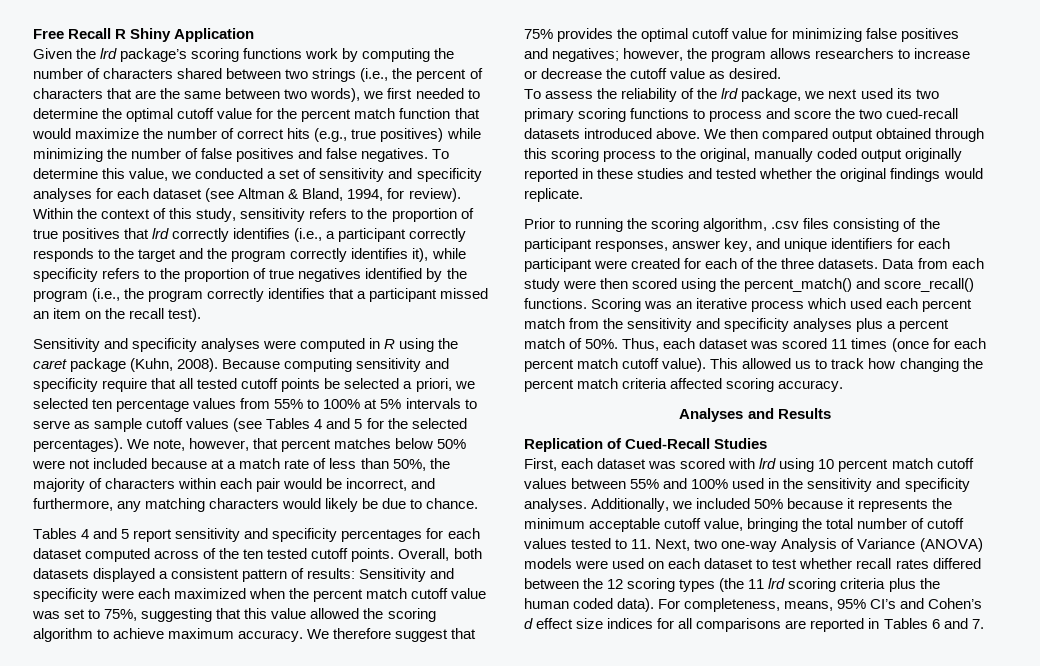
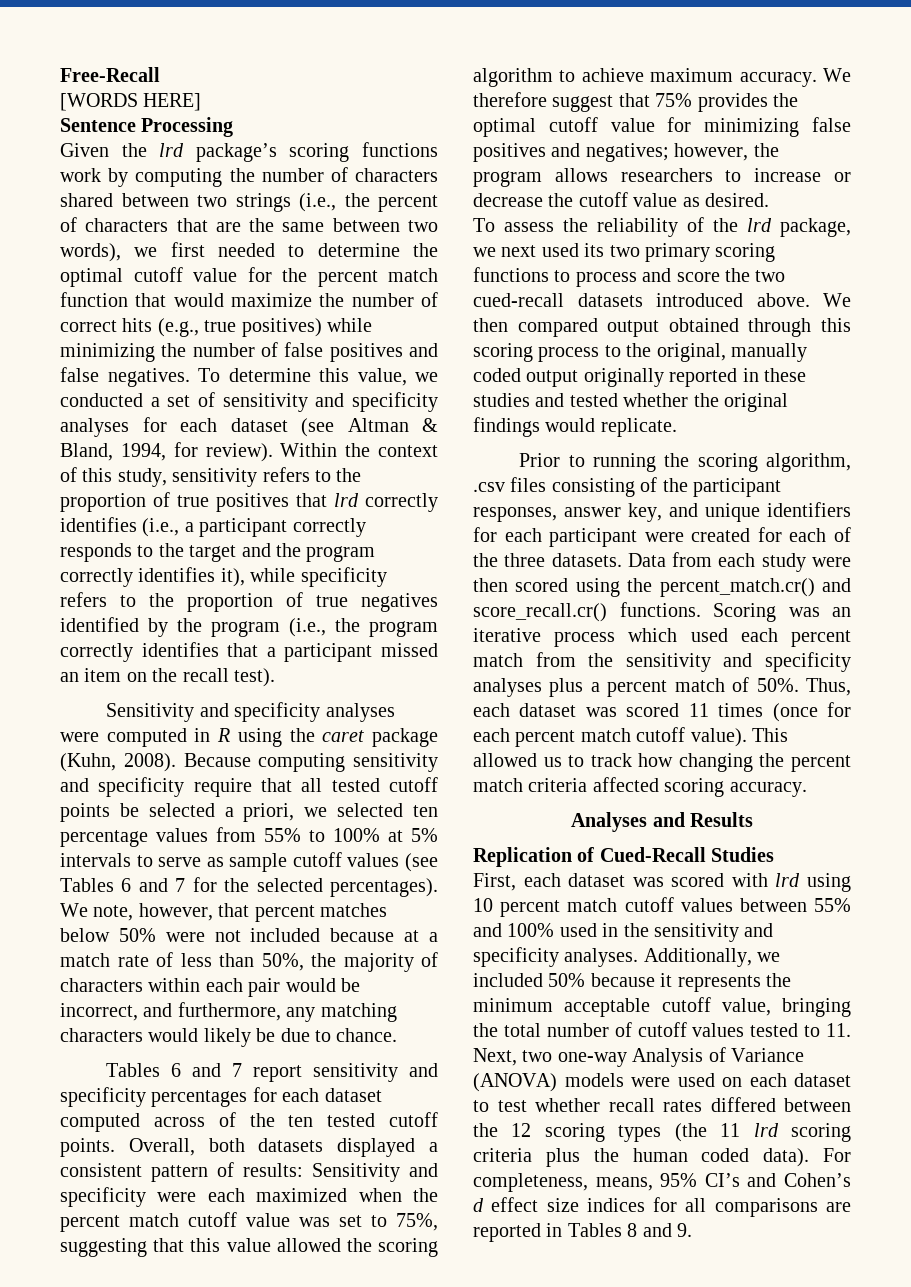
[33,28,255,42] Free Recall R Shiny Application -> [60,67,160,82] [60,93,202,111] [60,117,234,137] Free-Recall // [WORDS HERE] // Sentence Processing
[314,418,363,429] 4 and 5 -> [121,878,186,892] 6 and 7
[81,528,130,539] 4 and 5 -> [171,1063,243,1077] 6 and 7
[744,278,975,292] percent_match() and score_recall() -> [659,578,851,597] [473,603,607,622] percent_match.cr() and score_recall.cr()
[931,618,984,629] 6 and 7. -> [627,1223,692,1237] 8 and 9.

